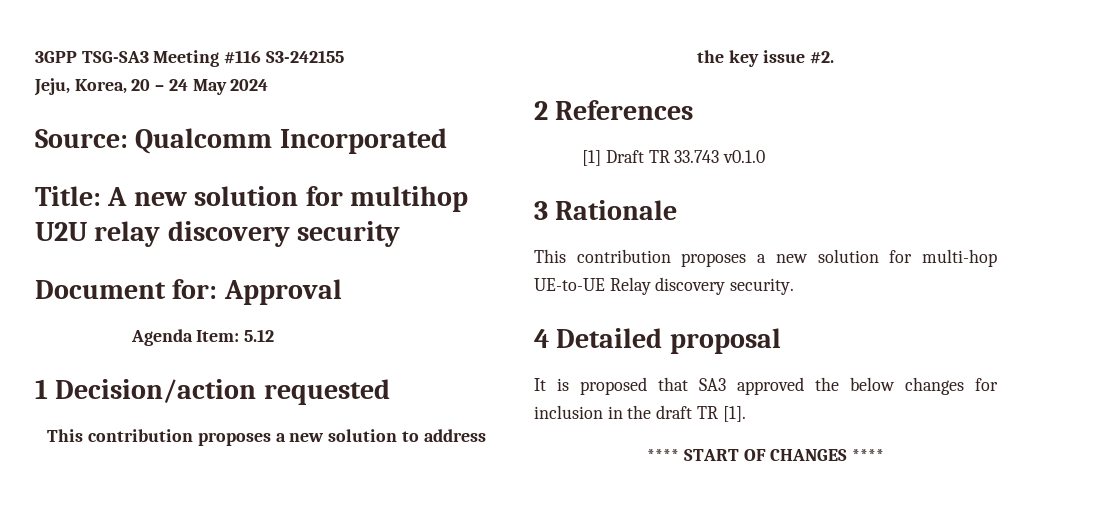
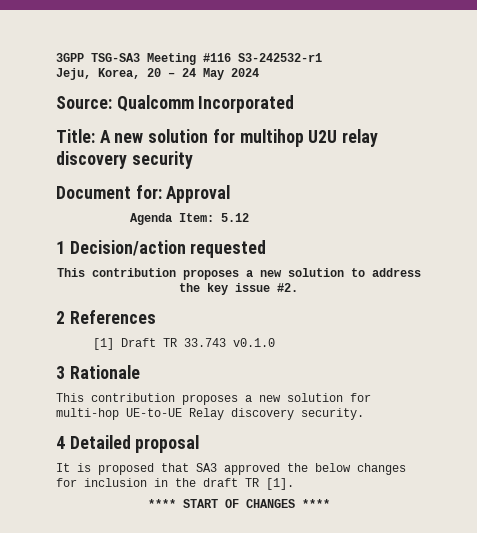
[265,50,344,63] S3-242155 -> [238,53,322,62] S3-242532-r1

